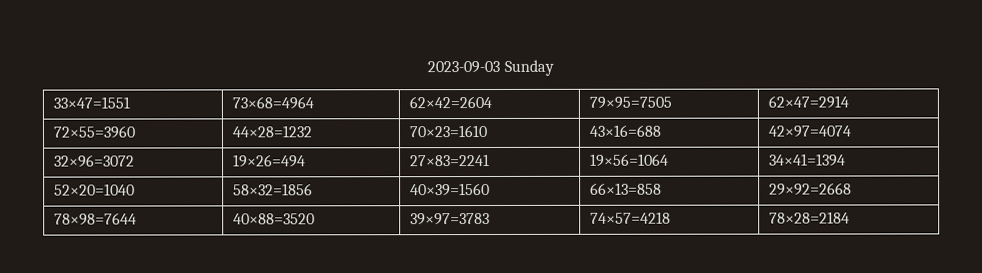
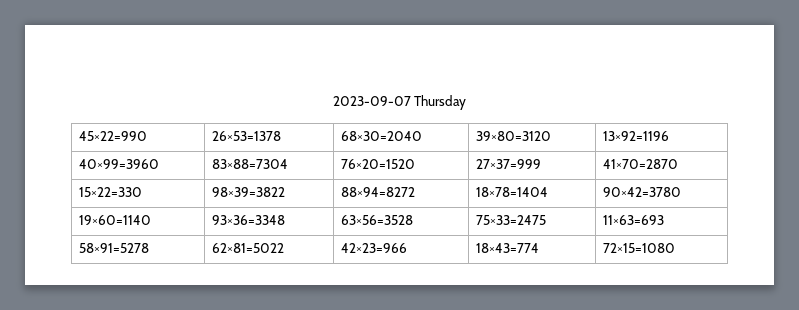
[427,59,554,76] [53,96,131,109] [232,96,315,110] [409,95,493,109] [589,96,673,109] [768,95,850,109] [53,125,137,139] [232,125,314,138] [409,125,489,138] [589,124,663,137] [768,125,853,138] [54,154,136,168] [233,154,307,168] [410,154,491,167] [590,153,670,167] [769,153,847,167] [54,183,136,196] [233,183,314,196] [410,183,491,197] [590,182,663,195] [769,182,853,196] [54,212,138,226] [233,213,316,225] [410,213,491,226] [590,211,672,224] [769,211,851,224] 2023-09-03 Sunday // 33×47=1551 | 73×68=4964 | 62×42=2604 | 79×95=7505 | 62×47=2914 // 72×55=3960 | 44×28=1232 | 70×23=1610 | 43×16=688 | 42×97=4074 // 32×96=3072 | 19×26=494 | 27×83=2241 | 19×56=1064 | 34×41=1394 // 52×20=1040 | 58×32=1856 | 40×39=1560 | 66×13=858 | 29×92=2668 // 78×98=7644 | 40×88=3520 | 39×97=3783 | 74×57=4218 | 78×28=2184 -> [332,95,467,110] [79,131,148,141] [212,131,282,141] [341,131,423,141] [476,131,552,141] [603,131,670,141] [79,159,160,169] [212,159,289,169] [341,159,416,169] [476,159,542,169] [603,159,679,169] [79,187,143,197] [212,187,286,197] [341,187,416,197] [476,187,549,197] [603,187,682,197] [79,215,152,225] [212,215,286,225] [341,215,414,225] [476,215,547,225] [603,215,665,225] [79,243,150,253] [212,243,285,253] [341,243,408,253] [476,243,540,253] [603,243,676,253] 2023-09-07 Thursday // 45×22=990 | 26×53=1378 | 68×30=2040 | 39×80=3120 | 13×92=1196 // 40×99=3960 | 83×88=7304 | 76×20=1520 | 27×37=999 | 41×70=2870 // 15×22=330 | 98×39=3822 | 88×94=8272 | 18×78=1404 | 90×42=3780 // 19×60=1140 | 93×36=3348 | 63×56=3528 | 75×33=2475 | 11×63=693 // 58×91=5278 | 62×81=5022 | 42×23=966 | 18×43=774 | 72×15=1080

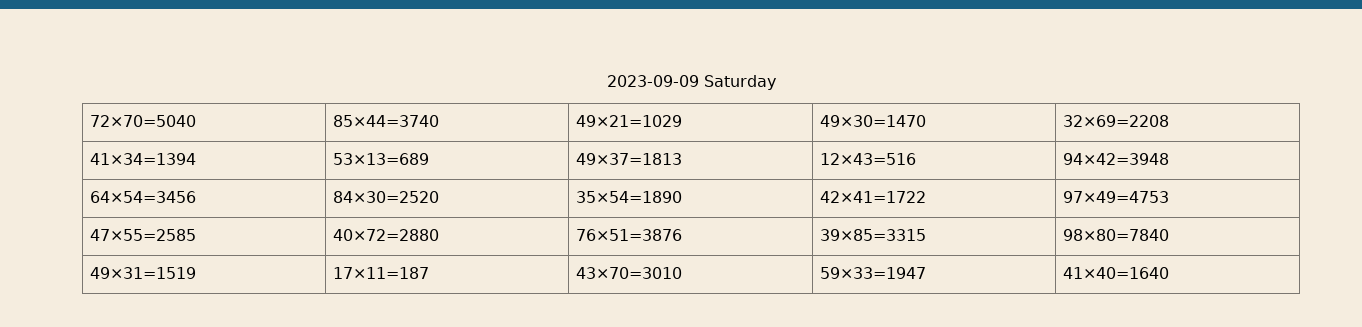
[332,95,467,110] [79,131,148,141] [212,131,282,141] [341,131,423,141] [476,131,552,141] [603,131,670,141] [79,159,160,169] [212,159,289,169] [341,159,416,169] [476,159,542,169] [603,159,679,169] [79,187,143,197] [212,187,286,197] [341,187,416,197] [476,187,549,197] [603,187,682,197] [79,215,152,225] [212,215,286,225] [341,215,414,225] [476,215,547,225] [603,215,665,225] [79,243,150,253] [212,243,285,253] [341,243,408,253] [476,243,540,253] [603,243,676,253] 2023-09-07 Thursday // 45×22=990 | 26×53=1378 | 68×30=2040 | 39×80=3120 | 13×92=1196 // 40×99=3960 | 83×88=7304 | 76×20=1520 | 27×37=999 | 41×70=2870 // 15×22=330 | 98×39=3822 | 88×94=8272 | 18×78=1404 | 90×42=3780 // 19×60=1140 | 93×36=3348 | 63×56=3528 | 75×33=2475 | 11×63=693 // 58×91=5278 | 62×81=5022 | 42×23=966 | 18×43=774 | 72×15=1080 -> [606,75,776,90] [90,115,197,127] [333,115,440,127] [576,115,683,127] [820,115,927,127] [1063,115,1170,127] [90,153,197,165] [333,153,430,165] [576,153,683,165] [820,153,917,165] [1063,153,1170,165] [90,191,197,203] [333,191,440,203] [576,191,683,203] [820,191,927,203] [1063,191,1170,203] [90,229,197,241] [333,229,440,241] [576,229,683,241] [820,229,927,241] [1063,229,1170,241] [90,267,197,279] [333,267,430,279] [576,267,683,279] [820,267,927,279] [1063,267,1170,279] 2023-09-09 Saturday // 72×70=5040 | 85×44=3740 | 49×21=1029 | 49×30=1470 | 32×69=2208 // 41×34=1394 | 53×13=689 | 49×37=1813 | 12×43=516 | 94×42=3948 // 64×54=3456 | 84×30=2520 | 35×54=1890 | 42×41=1722 | 97×49=4753 // 47×55=2585 | 40×72=2880 | 76×51=3876 | 39×85=3315 | 98×80=7840 // 49×31=1519 | 17×11=187 | 43×70=3010 | 59×33=1947 | 41×40=1640

